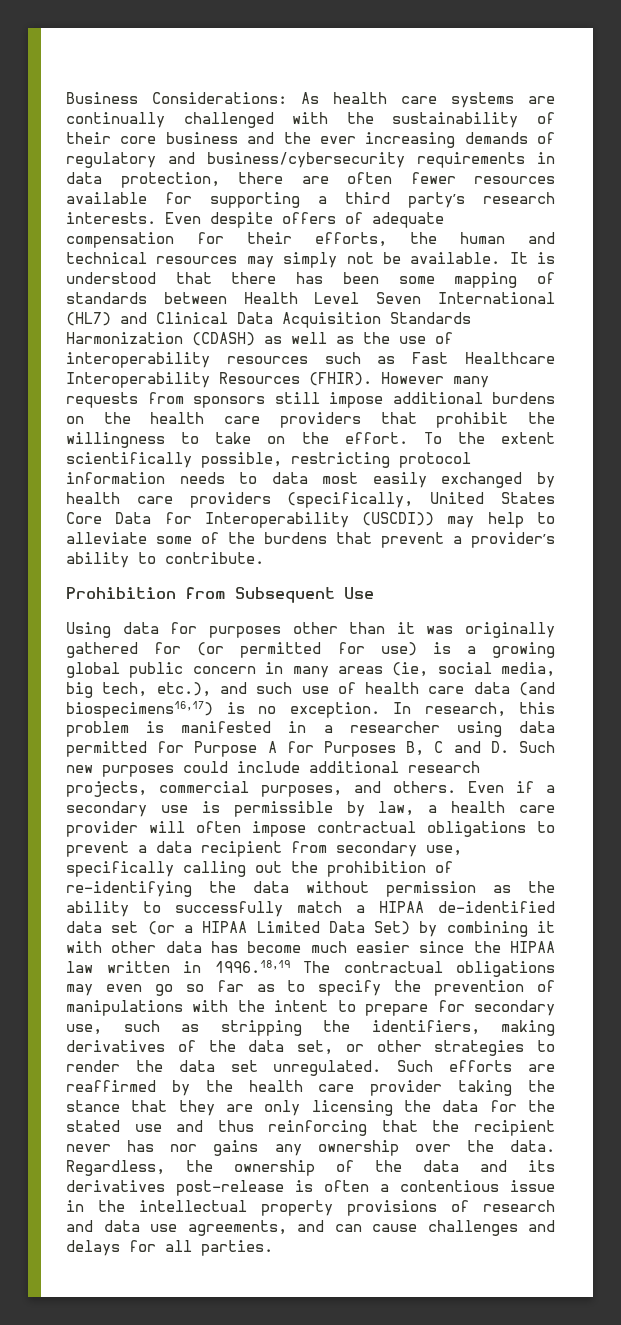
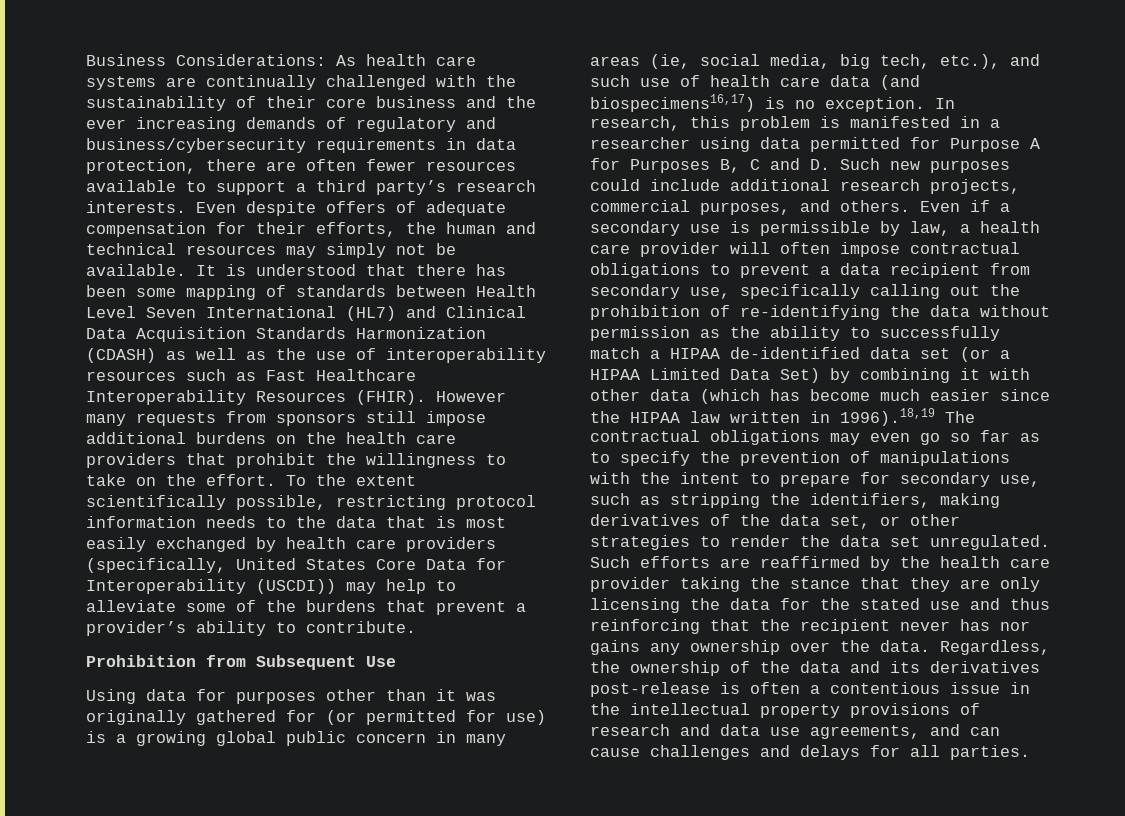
[165,192,300,208] for supporting -> [186,181,286,195] to support
[271,472,308,484] data -> [296,516,456,528] the data that is
(202, 947) none -> [700,389,760,404] (which
[214,960,290,973] 1996.18,19 -> [840,408,935,426] 1996).18,19

